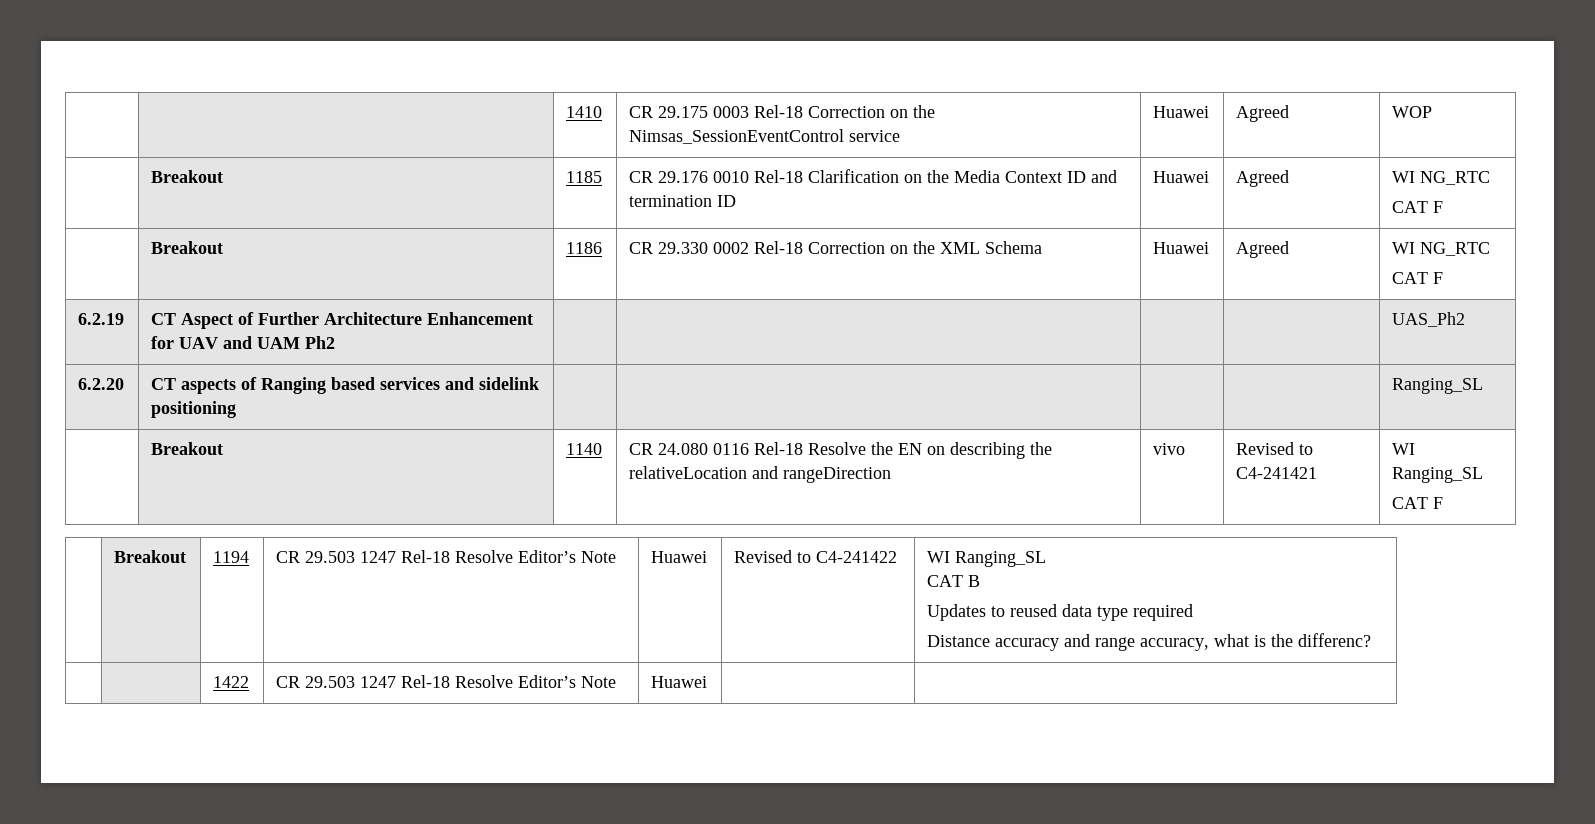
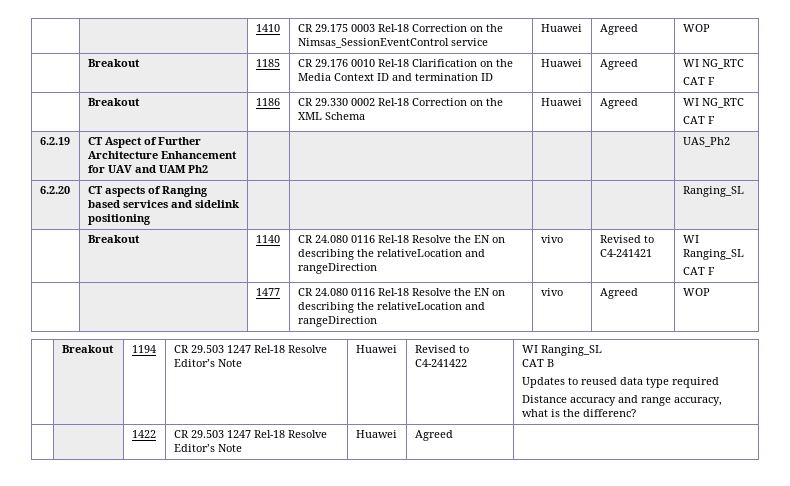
(1444, 503) none -> [255,288,280,296] [297,288,505,296] [297,302,485,313] [297,316,377,327] [540,288,563,296] [599,288,638,299] [682,288,710,296] // | | 1477 | CR 24.080 0116 Rel-18 Resolve the EN on describing the relativeLocation and rangeDirection | vivo | Agreed | WOP
(708, 682) none -> [414,430,453,441] Agreed

